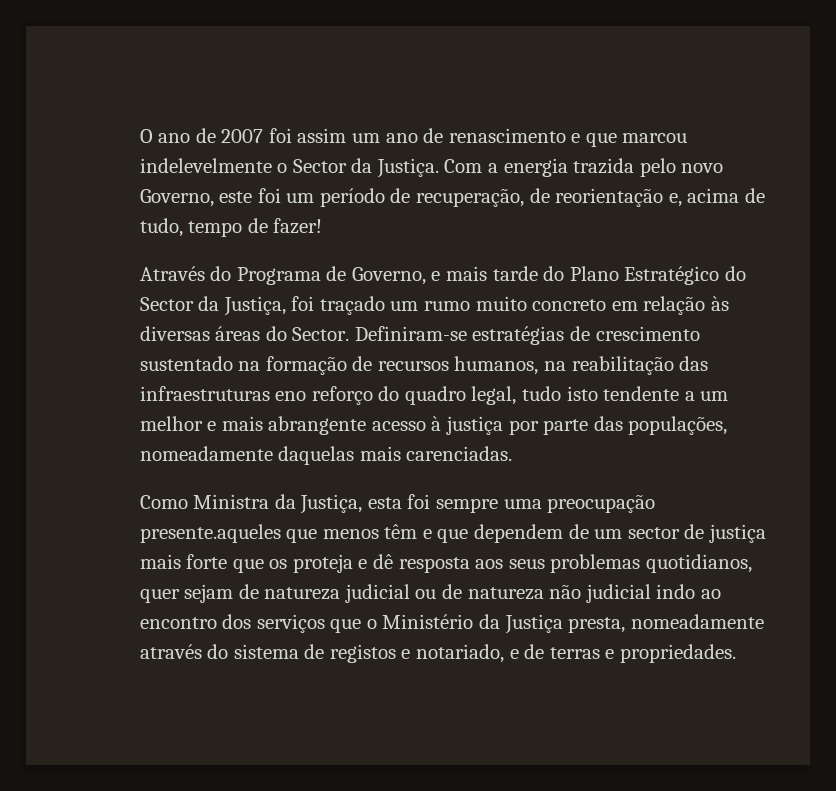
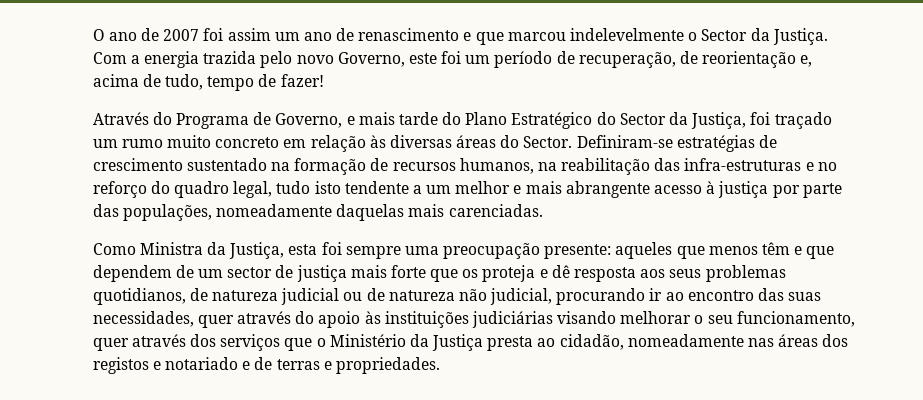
[139,386,307,401] infraestruturas eno -> [684,158,837,171] infra-estruturas e no
[139,524,281,543] presente.aqueles -> [544,242,673,259] presente: aqueles
[139,584,234,603] quer sejam -> (186, 296) none
[585,584,721,603] [139,617,217,629] judicial indo ao encontro -> [490,288,822,305] [92,311,855,328] [92,334,186,351] judicial, procurando ir ao encontro das suas necessidades, quer através do apoio às instituições judiciárias visando melhorar o seu funcionamento, quer através
[568,614,764,633] [139,644,325,659] presta, nomeadamente através do sistema de -> [487,334,849,351] presta ao cidadão, nomeadamente nas áreas dos
[416,644,505,663] notariado, -> [164,357,238,370] notariado

